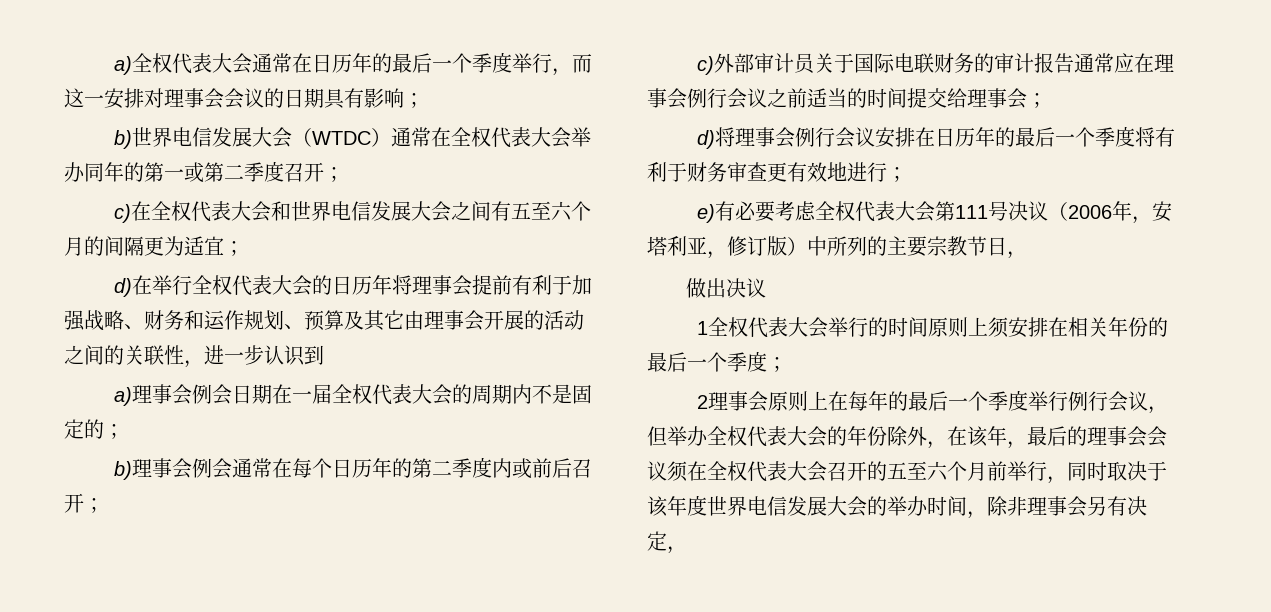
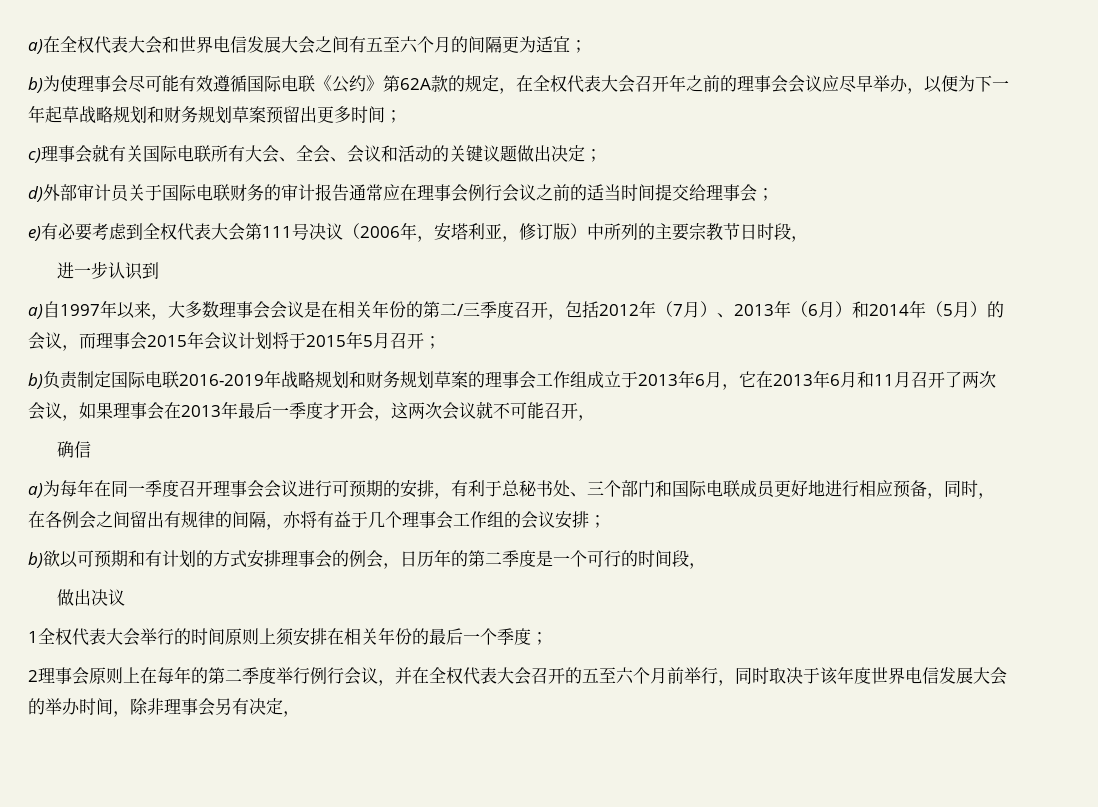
[113,52,592,76] [64,88,424,109] [113,127,591,149] [64,161,344,183] [113,204,131,223] a)全权代表大会通常在日历年的最后一个季度举行，而这一安排对理事会会议的日期具有影响； // b)世界电信发展大会（WTDC）通常在全权代表大会举办同年的第一或第二季度召开； // c) -> [28,39,43,54] a)
[113,275,592,297] [64,310,584,331] [64,345,324,368] [113,384,592,406] [64,419,124,439] [113,457,592,480] [64,493,104,513] [696,56,714,75] d)在举行全权代表大会的日历年将理事会提前有利于加强战略、财务和运作规划、预算及其它由理事会开展的活动之间的关联性，进一步认识到 // a)理事会例会日期在一届全权代表大会的周期内不是固定的； // b)理事会例会通常在每个日历年的第二季度内或前后召开； // c) -> [28,74,1009,94] [28,105,402,124] [28,144,602,163] [28,186,43,202] b)为使理事会尽可能有效遵循国际电联《公约》第62A款的规定，在全权代表大会召开年之前的理事会会议应尽早举办，以便为下一年起草战略规划和财务规划草案预留出更多时间； // c)理事会就有关国际电联所有大会、全会、会议和活动的关键议题做出决定； // d)
[807,88,867,108] 适当的 -> [570,184,621,201] 的适当
[696,126,1175,149] [647,162,907,182] // d)将理事会例行会议安排在日历年的最后一个季度将有利于财务审查更有效地进行； -> (774, 194) none
(816, 211) none -> [126,223,143,240] 到
(1007, 246) none -> [757,223,808,242] [57,261,160,280] [28,300,1004,320] [28,331,441,351] [28,370,996,390] [28,401,595,421] [57,441,92,458] [28,479,995,499] [28,511,606,530] [28,549,689,569] 时段， // 进一步认识到 // a)自1997年以来，大多数理事会会议是在相关年份的第二/三季度召开，包括2012年（7月）、2013年（6月）和2014年（5月）的会议，而理事会2015年会议计划将于2015年5月召开； // b)负责制定国际电联2016-2019年战略规划和财务规划草案的理事会工作组成立于2013年6月，它在2013年6月和11月召开了两次会议，如果理事会在2013年最后一季度才开会，这两次会议就不可能召开， // 确信 // a)为每年在同一季度召开理事会会议进行可预期的安排，有利于总秘书处、三个部门和国际电联成员更好地进行相应预备，同时，在各例会之间留出有规律的间隔，亦将有益于几个理事会工作组的会议安排； // b)欲以可预期和有计划的方式安排理事会的例会，日历年的第二季度是一个可行的时间段
[907,391,988,411] 最后一个 -> [208,667,242,684] 第二
[647,426,1167,449] [647,461,688,482] 但举办全权代表大会的年份除外，在该年，最后的理事会会议须 -> [395,667,412,684] 并

